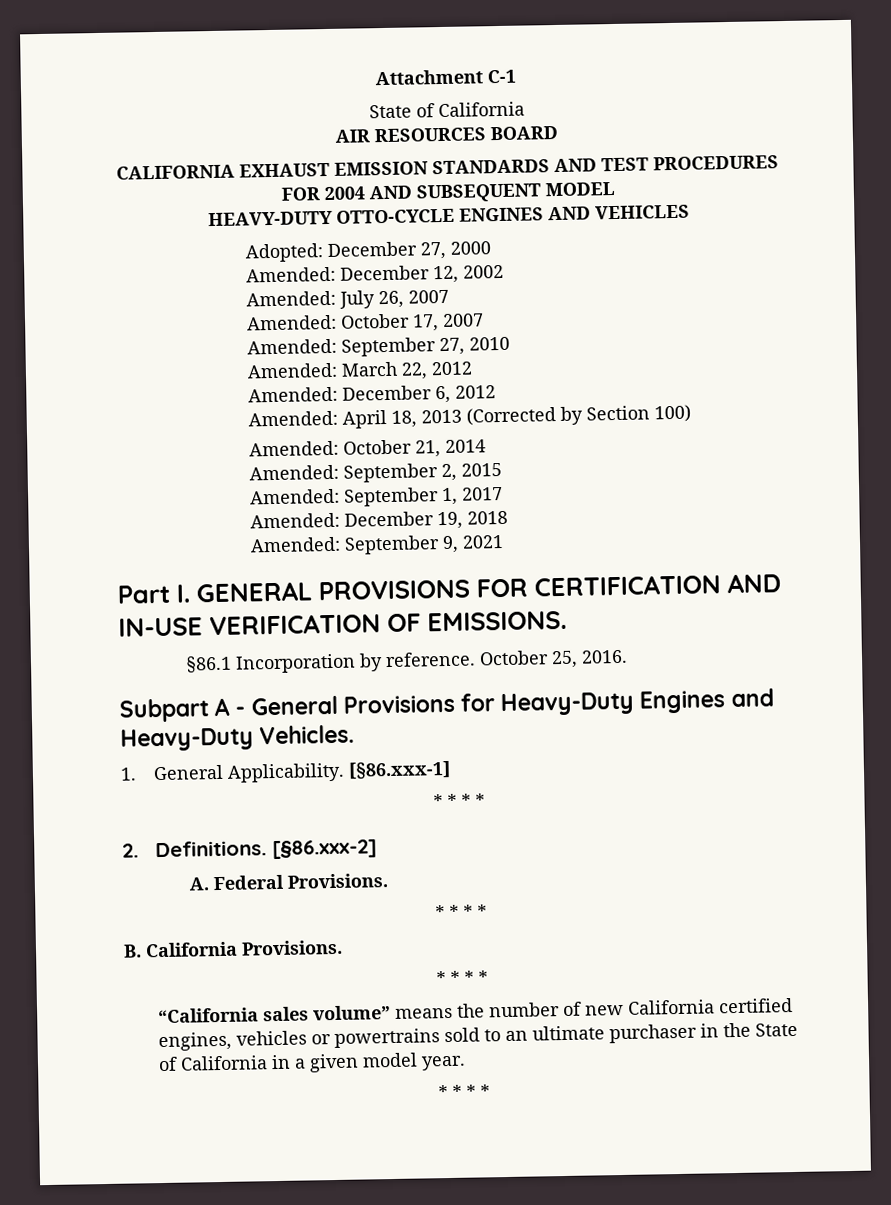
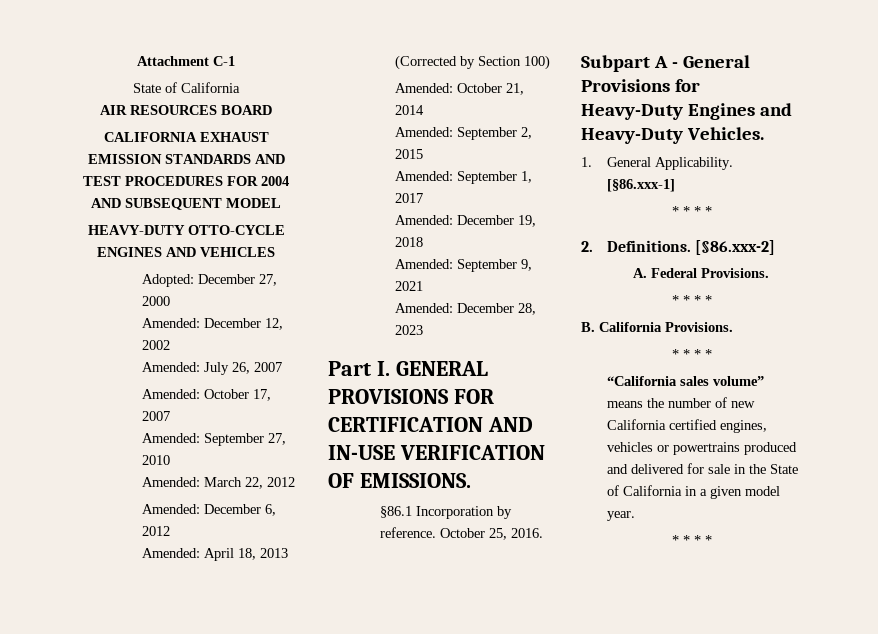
(504, 541) none -> [394,303,536,315] [394,325,423,335] // Amended: December 28, 2023
[444,1023,698,1044] sold to an ultimate purchaser -> [743,442,797,455] [606,463,730,474] produced and delivered for sale

